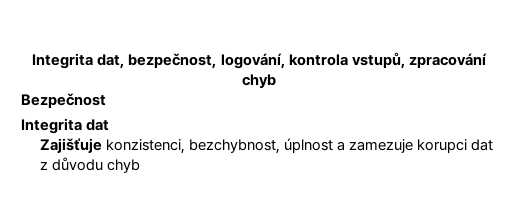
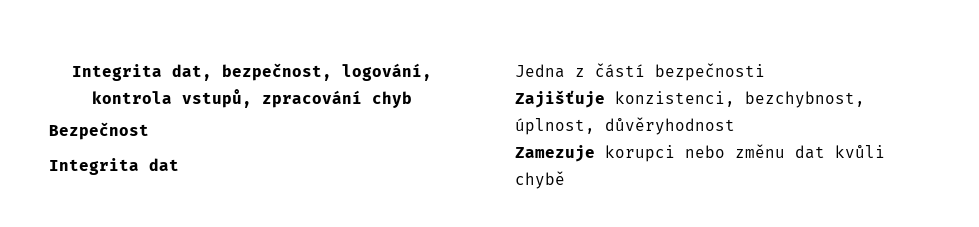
(110, 125) none -> [514,63,765,81] // Jedna z částí bezpečnosti
[283,138,494,153] [39,157,140,173] úplnost a zamezuje korupci dat z důvodu chyb -> [514,117,735,135] [514,144,885,162] [514,171,565,189] úplnost, důvěryhodnost // Zamezuje korupci nebo změnu dat kvůli chybě

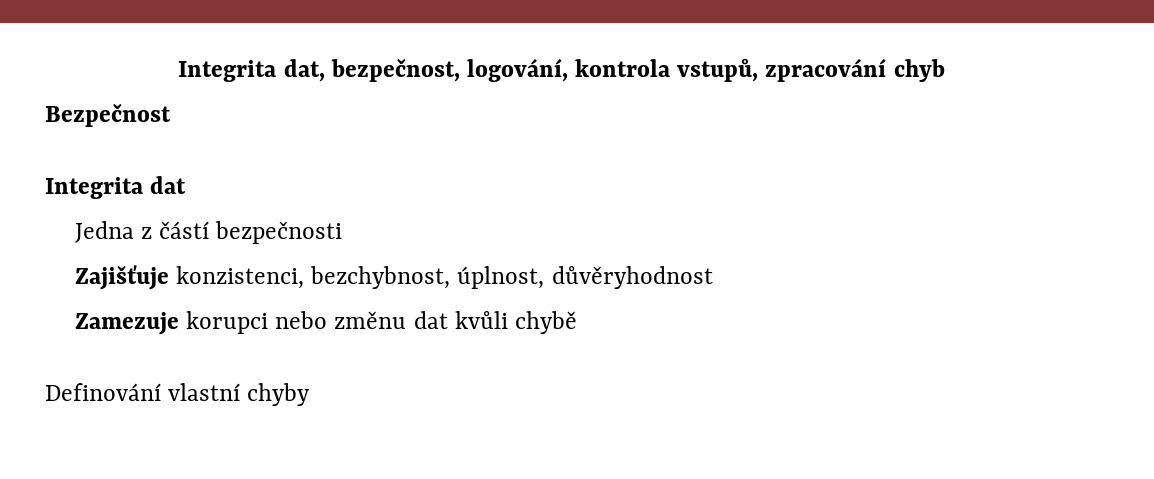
(565, 180) none -> [45,383,311,406] // Definování vlastní chyby

